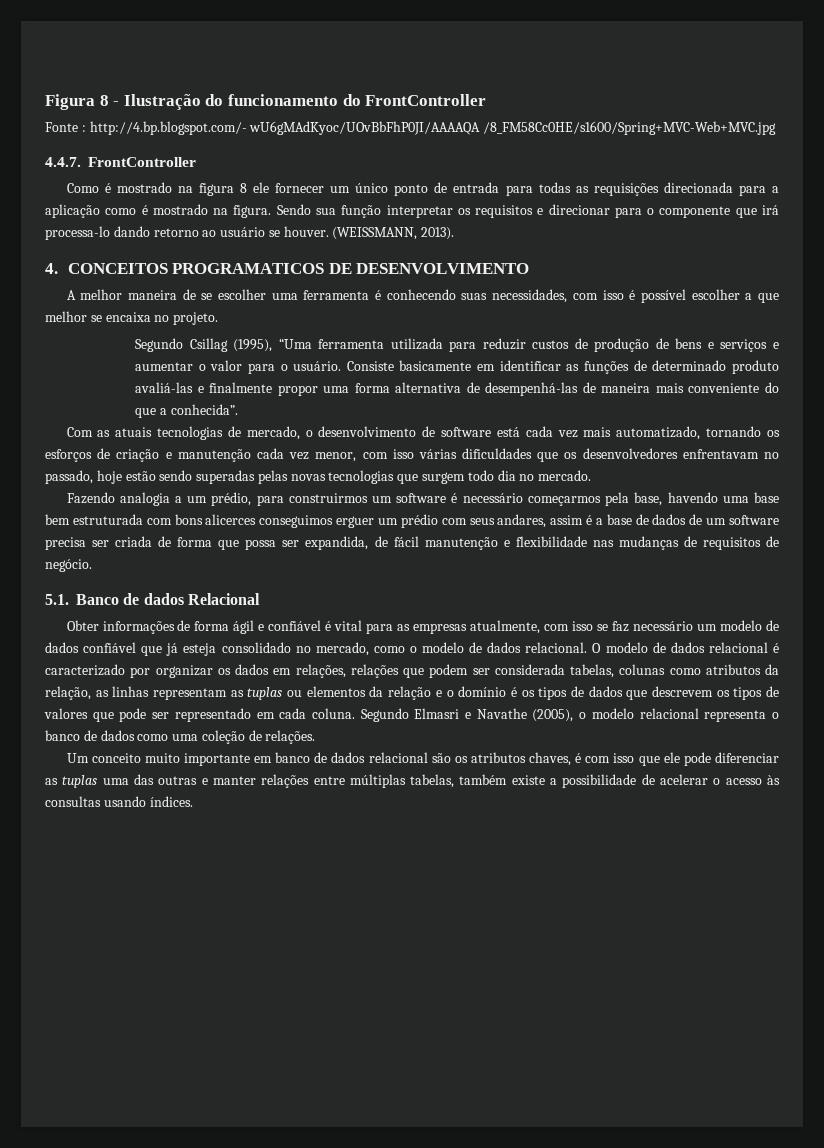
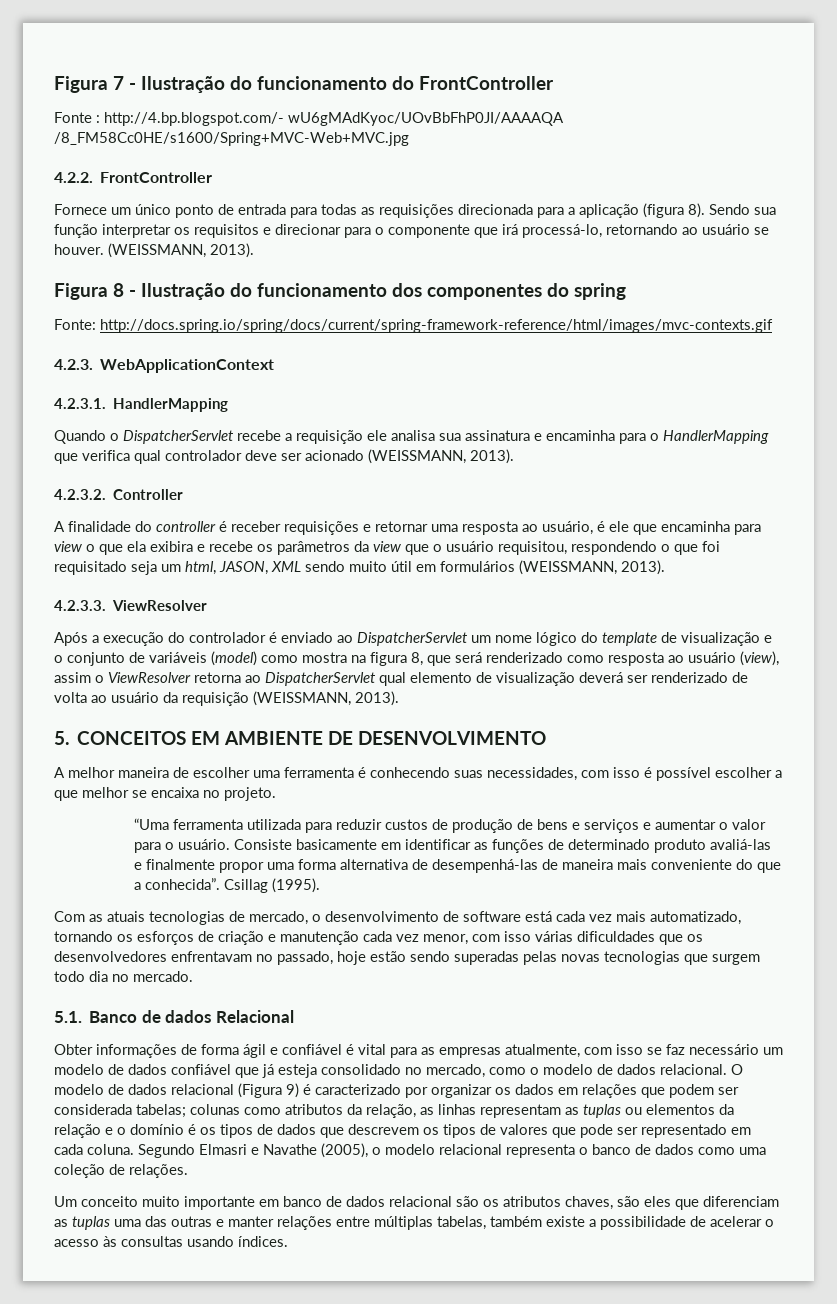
[45,94,109,110] Figura 8 -> [54,76,124,93] Figura 7
[45,157,196,167] [66,182,325,196] 4.4.7. FrontController // Como é mostrado na figura 8 ele fornecer -> [54,172,213,183] [54,204,107,215] 4.2.2. FrontController // Fornece
[105,204,272,218] como é mostrado na figura. -> [643,203,705,218] (figura 8).
[45,226,199,240] processa-lo dando retorno -> [522,224,678,238] processá-lo, retornando
[45,263,325,274] 4. CONCEITOS PROGRAMATICOS -> [54,283,626,300] [54,319,773,333] [54,359,275,373] [54,398,229,412] [54,430,769,444] [54,449,514,464] [54,489,184,500] [54,521,761,535] [54,541,720,555] [54,560,665,575] [54,600,208,611] [54,632,772,646] [54,651,779,666] [54,672,748,686] [54,691,399,706] [54,731,324,745] Figura 8 - Ilustração do funcionamento dos componentes do spring // Fonte: http://docs.spring.io/spring/docs/current/spring-framework-reference/html/images/mvc-contexts.gif // 4.2.3. WebApplicationContext // 4.2.3.1. HandlerMapping // Quando o DispatcherServlet recebe a requisição ele analisa sua assinatura e encaminha para o HandlerMapping que verifica qual controlador deve ser acionado (WEISSMANN, 2013). // 4.2.3.2. Controller // A finalidade do controller é receber requisições e retornar uma resposta ao usuário, é ele que encaminha para view o que ela exibira e recebe os parâmetros da view que o usuário requisitou, respondendo o que foi requisitado seja um html, JASON, XML sendo muito útil em formulários (WEISSMANN, 2013). // 4.2.3.3. ViewResolver // Após a execução do controlador é enviado ao DispatcherServlet um nome lógico do template de visualização e o conjunto de variáveis (model) como mostra na figura 8, que será renderizado como resposta ao usuário (view), assim o ViewResolver retorna ao DispatcherServlet qual elemento de visualização deverá ser renderizado de volta ao usuário da requisição (WEISSMANN, 2013). // 5. CONCEITOS EM AMBIENTE
[201,293,213,300] se -> (189, 772) none
[134,338,273,352] Segundo Csillag (1995), -> (276, 794) none
(238, 409) none -> [224,878,321,893] Csillag (1995).
[66,492,780,506] [45,514,780,528] [45,536,779,550] [45,559,92,572] // Fazendo analogia a um prédio, para construirmos um software é necessário começarmos pela base, havendo uma base bem estruturada com bons alicerces conseguimos erguer um prédio com seus andares, assim é a base de dados de um software precisa ser criada de forma que possa ser expandida, de fácil manutenção e flexibilidade nas mudanças de requisitos de negócio. -> (193, 976) none
(768, 647) none -> [238,1083,299,1098] (Figura 9)
[295,664,346,678] relações, -> (578, 1091) none
[570,664,614,678] tabelas, -> [136,1104,186,1118] tabelas;
[575,752,779,766] é com isso que ele pode diferenciar -> [617,1196,779,1210] são eles que diferenciam

